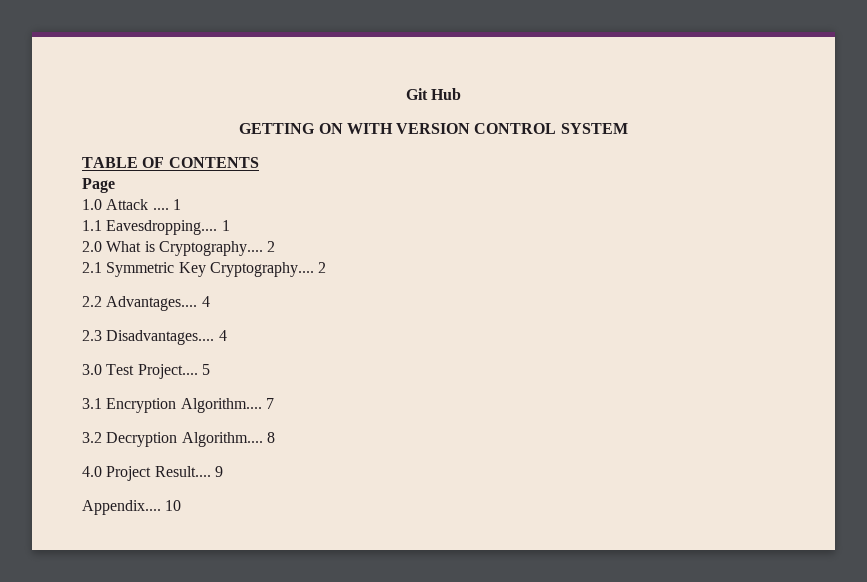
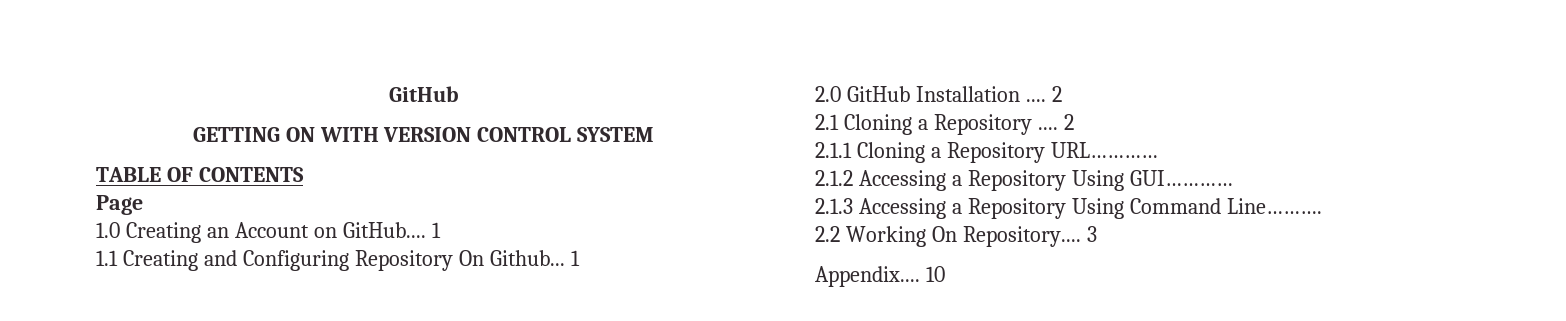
[405,88,462,100] Git Hub -> [388,86,459,102] GitHub
[106,199,181,210] [82,220,218,235] Attack .... 1 // 1.1 Eavesdropping.... -> [125,222,441,243] [96,250,565,271] Creating an Account on GitHub.... 1 // 1.1 Creating and Configuring Repository On Github...
[106,241,263,256] What is Cryptography.... -> [846,86,1046,102] GitHub Installation ....
[106,262,327,277] [82,296,210,311] [82,330,227,345] [82,364,210,379] [82,398,274,413] [82,432,275,447] [82,466,223,481] Symmetric Key Cryptography.... 2 // 2.2 Advantages.... 4 // 2.3 Disadvantages.... 4 // 3.0 Test Project.... 5 // 3.1 Encryption Algorithm.... 7 // 3.2 Decryption Algorithm.... 8 // 4.0 Project Result.... 9 -> [843,114,1074,135] [815,142,1158,163] [815,170,1233,191] [815,198,1322,219] [815,226,1097,247] Cloning a Repository .... 2 // 2.1.1 Cloning a Repository URL………… // 2.1.2 Accessing a Repository Using GUI………… // 2.1.3 Accessing a Repository Using Command Line………. // 2.2 Working On Repository.... 3

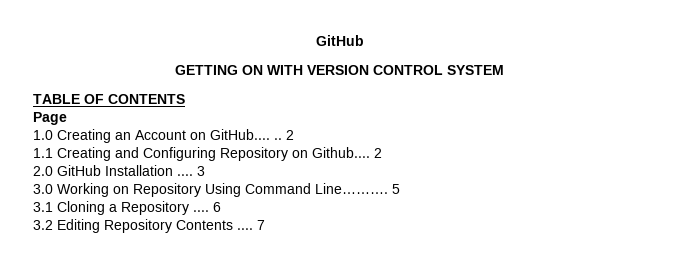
[431,222,441,238] 1 -> [274,130,294,140] .. 2
[458,250,580,266] On Github... 1 -> [292,147,382,158] on Github.... 2
[1051,86,1062,102] [815,114,1074,135] [815,142,1158,163] [815,170,1233,191] [815,198,1322,219] [815,226,1097,247] [815,266,945,287] 2 // 2.1 Cloning a Repository .... 2 // 2.1.1 Cloning a Repository URL………… // 2.1.2 Accessing a Repository Using GUI………… // 2.1.3 Accessing a Repository Using Command Line………. // 2.2 Working On Repository.... 3 // Appendix.... 10 -> [197,166,205,176] [33,183,400,197] [33,201,221,215] [33,219,265,233] 3 // 3.0 Working on Repository Using Command Line………. 5 // 3.1 Cloning a Repository .... 6 // 3.2 Editing Repository Contents .... 7

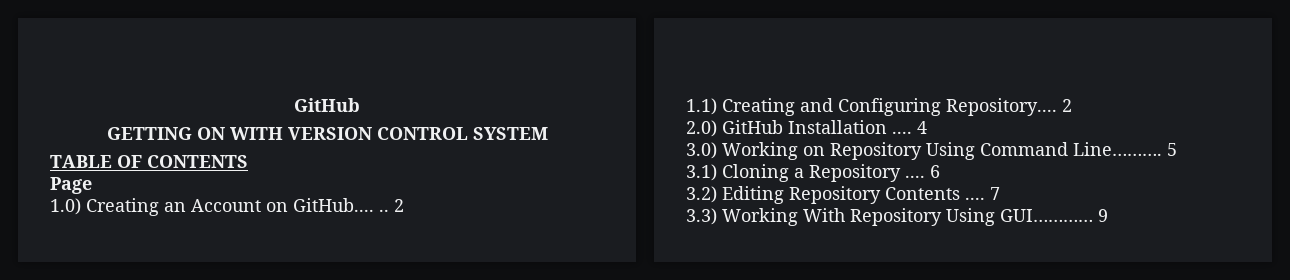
[33,130,53,140] 1.0 -> [50,198,81,215] 1.0)
[33,148,53,158] 1.1 -> [686,98,717,115] 1.1)
[220,147,382,161] [33,166,53,176] Repository on Github.... 2 // 2.0 -> [946,98,1072,116] [686,120,717,137] Repository.... 2 // 2.0)
[197,166,205,176] [33,184,53,194] 3 // 3.0 -> [917,121,927,134] [686,142,717,159] 4 // 3.0)
[33,202,53,212] 3.1 -> [686,164,717,181] 3.1)
[33,220,53,230] 3.2 -> [686,186,717,203] 3.2)
(265, 225) none -> [686,208,1108,226] // 3.3) Working With Repository Using GUI………… 9

